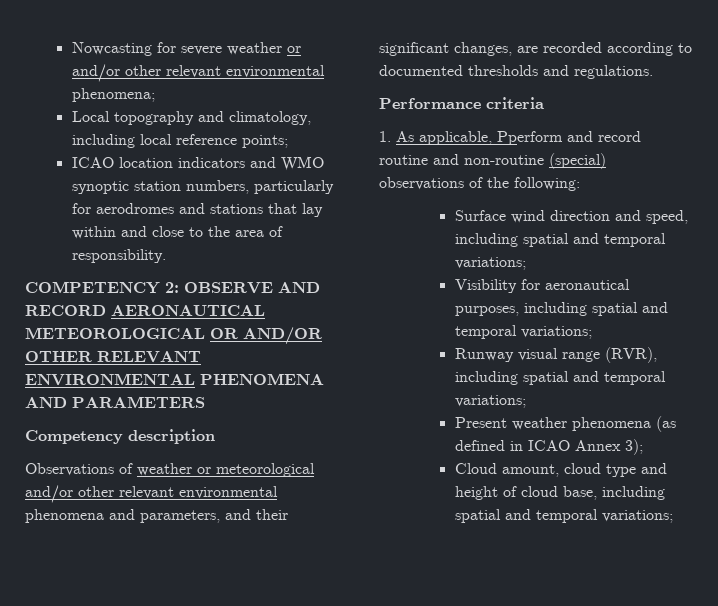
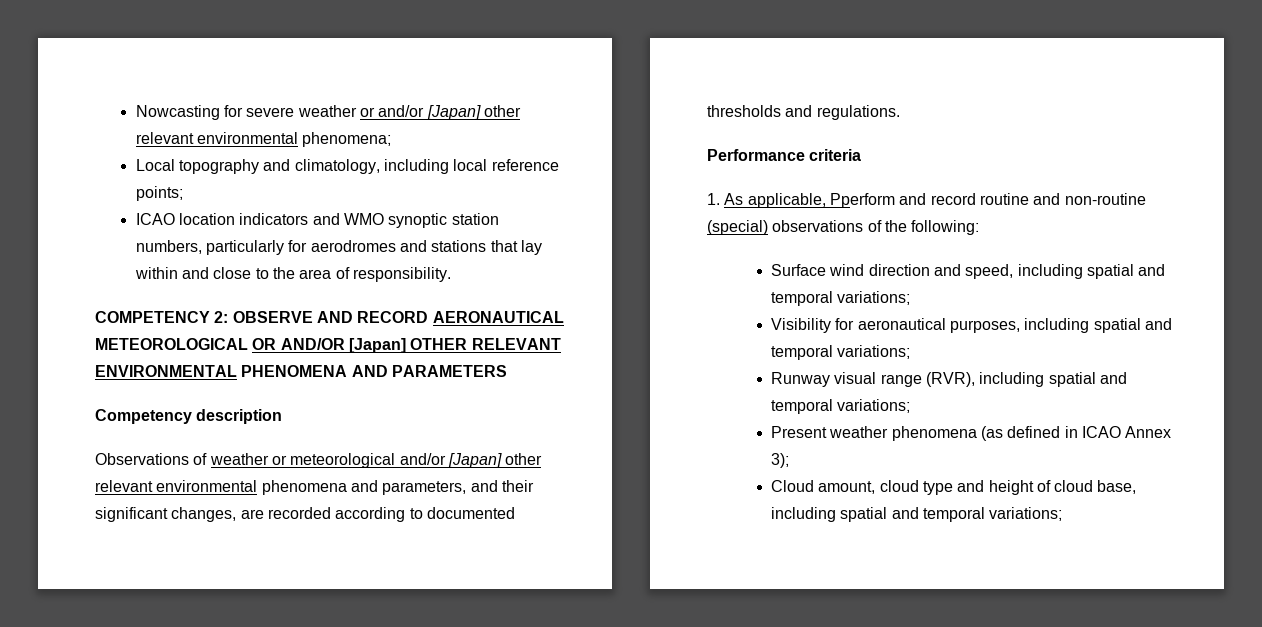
(120, 73) none -> [426,105,481,120] [Japan]
(322, 336) none -> [348,338,406,353] [Japan]
(73, 494) none -> [447,453,502,468] [Japan]

